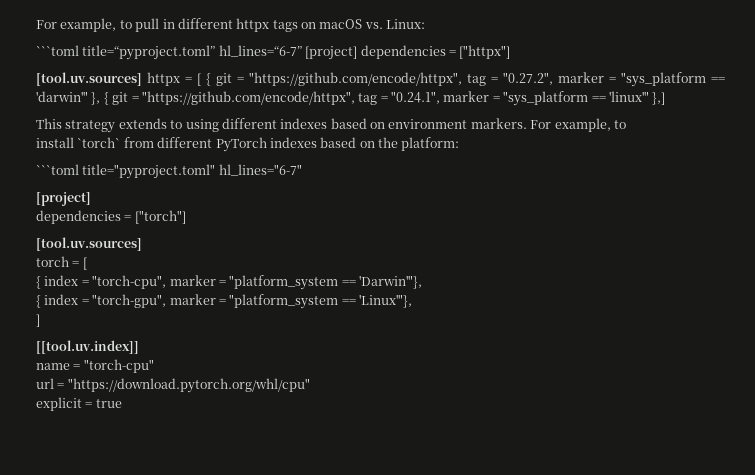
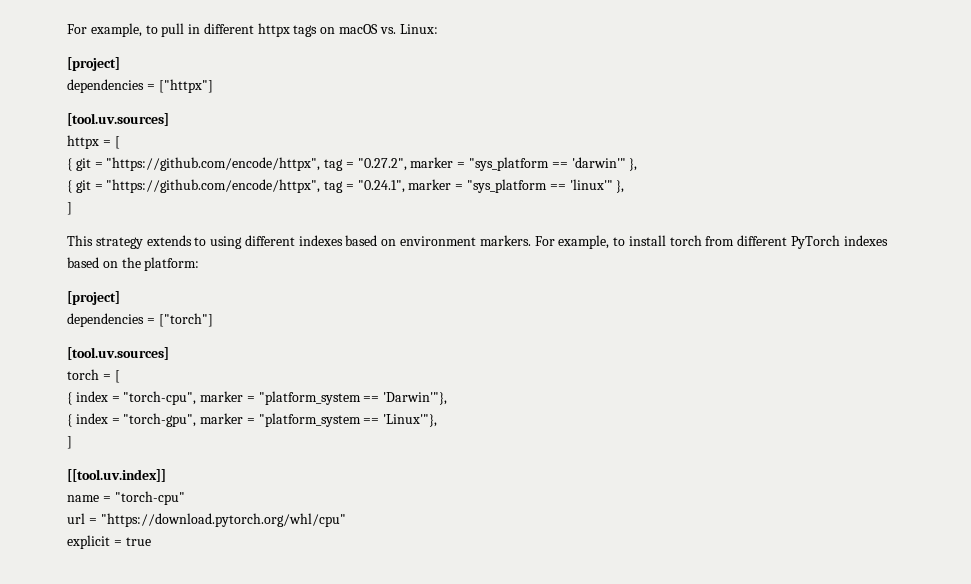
[36,45,358,60] ```toml title=“pyproject.toml” hl_lines=“6-7” [project] -> [67,57,120,71] [project] //
(142, 79) none -> (169, 119) //
(201, 79) none -> (120, 142) //
(101, 98) none -> (638, 164) //
[652,92,666,105] },] -> [616,180,625,193] [67,202,72,215] }, // ]
[36,137,121,148] // install `torch` -> [628,235,702,246] install torch
[36,164,302,179] // ```toml title="pyproject.toml" hl_lines="6-7" -> (200, 264) none

